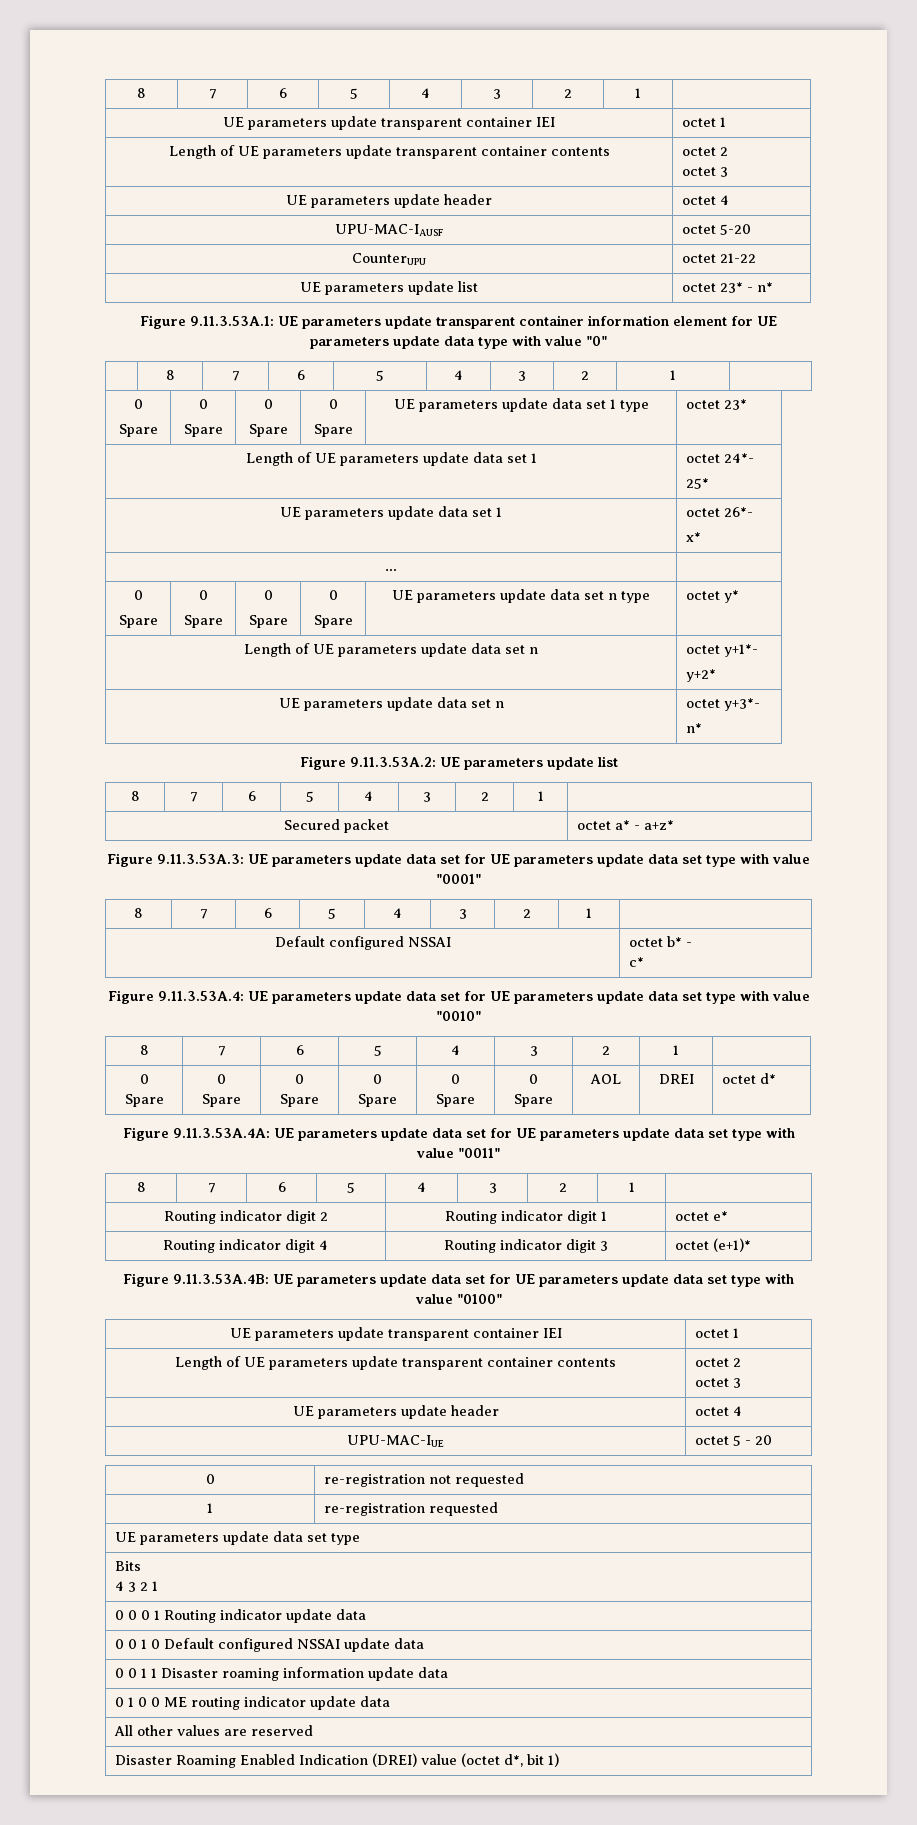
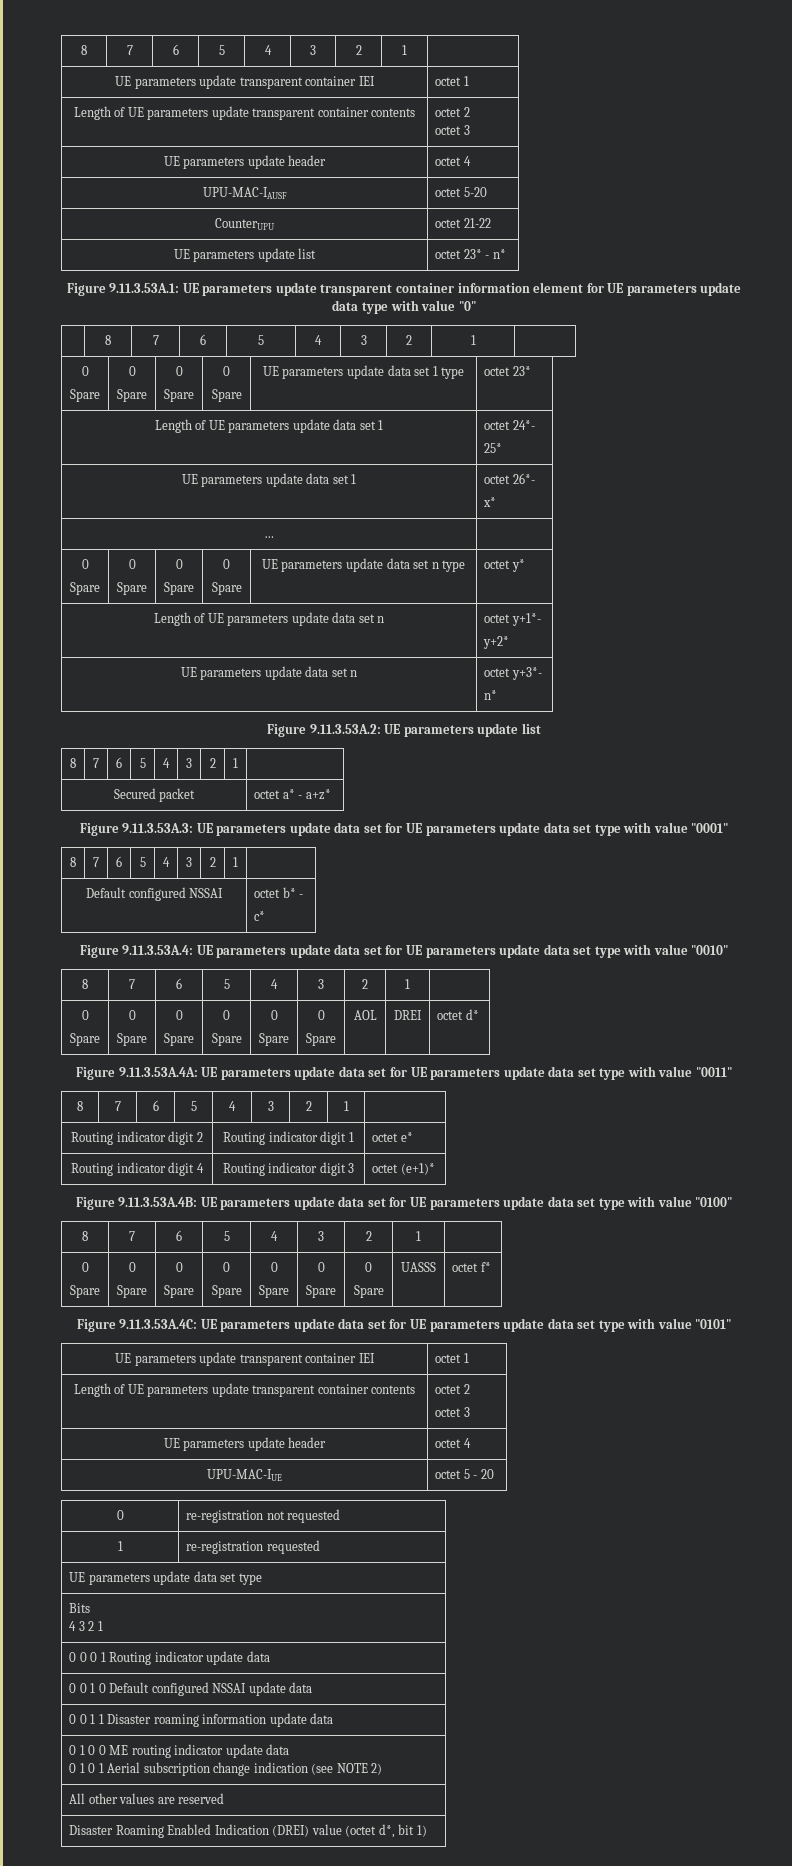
(502, 1299) none -> [82,1231,88,1241] [129,1231,135,1241] [176,1230,182,1241] [223,1231,230,1241] [271,1231,278,1241] [318,1231,324,1241] [365,1231,372,1241] [416,1231,421,1241] [81,1262,89,1272] [70,1285,100,1298] [128,1262,136,1272] [117,1285,147,1298] [175,1262,183,1272] [164,1285,194,1298] [223,1262,230,1272] [211,1285,242,1298] [270,1262,278,1272] [259,1285,289,1298] [317,1262,325,1272] [306,1285,336,1298] [365,1262,372,1272] [353,1285,384,1298] [401,1262,436,1272] [452,1262,491,1272] [76,1318,732,1332] // 8 | 7 | 6 | 5 | 4 | 3 | 2 | 1 | // 0 // Spare | 0 // Spare | 0 // Spare | 0 // Spare | 0 // Spare | 0 // Spare | 0 // Spare | UASSS | octet f* // Figure 9.11.3.53A.4C: UE parameters update data set for UE parameters update data set type with value "0101"
(390, 1701) none -> [69,1762,383,1776] // 0 1 0 1 Aerial subscription change indication (see NOTE 2)

